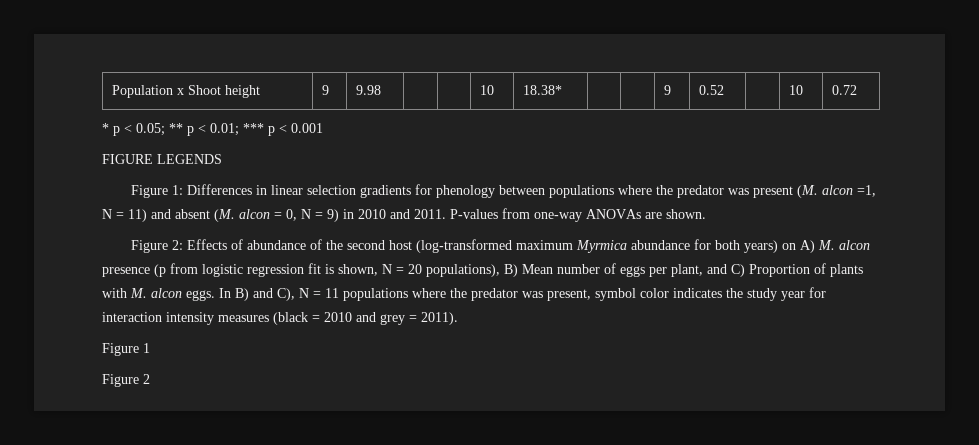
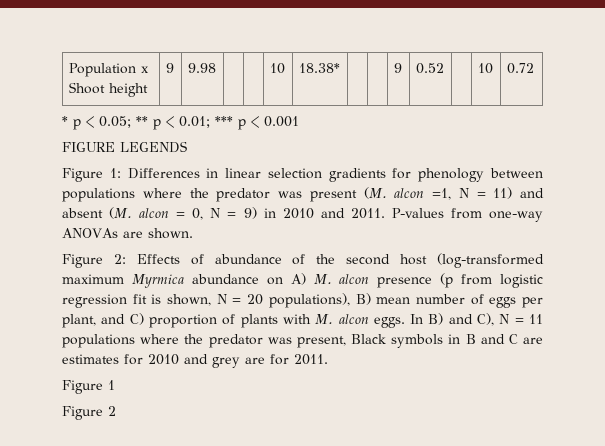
[694,239,779,253] for both years) -> (259, 279) none
[522,264,553,274] Mean -> [376,297,411,304] mean
[749,264,810,277] Proportion -> [148,314,217,328] proportion
[595,287,826,301] [102,312,458,325] symbol color indicates the study year for interaction intensity measures (black = 2010 and grey = 2011). -> [351,334,544,348] [62,354,328,368] Black symbols in B and C are estimates for 2010 and grey are for 2011.

